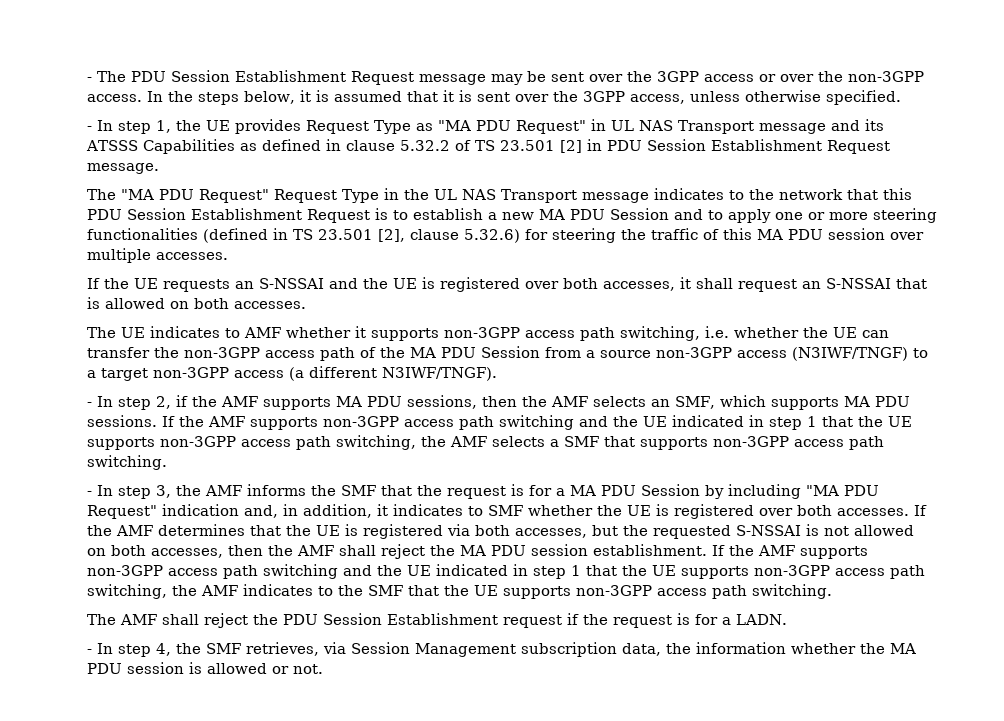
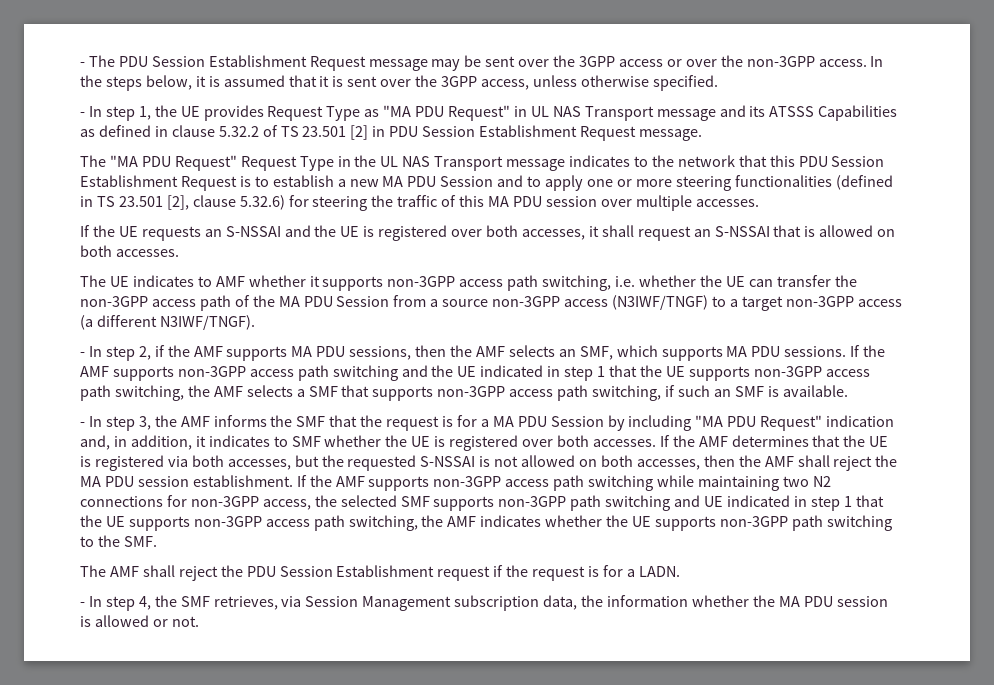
[86,455,167,470] switching. -> [592,385,848,401] switching, if such an SMF is available.
[342,565,402,576] and the -> [657,475,831,491] [80,495,701,511] while maintaining two N2 connections for non-3GPP access, the selected SMF supports non-3GPP path switching and
[317,584,832,599] to the SMF that the UE supports non-3GPP access path switching. -> [545,515,892,531] [80,535,157,547] whether the UE supports non-3GPP path switching to the SMF.

